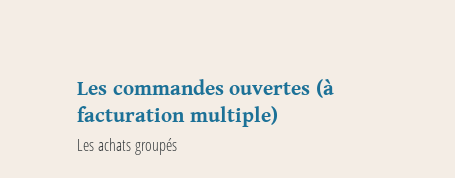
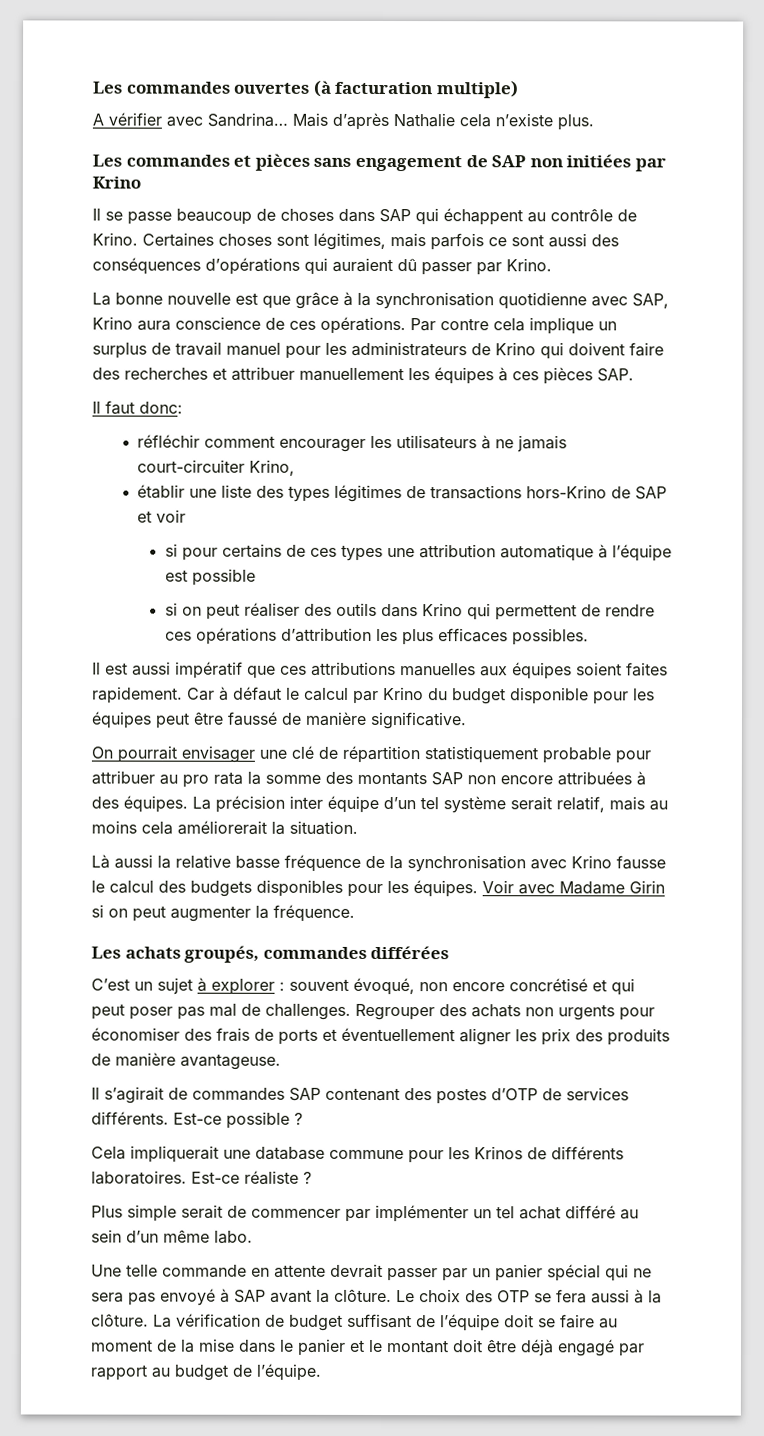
[77,138,178,155] Les achats groupés -> [92,112,594,131] [92,153,666,172] [92,176,141,189] [92,208,637,226] [92,232,619,251] [92,257,552,276] [92,291,669,310] [92,316,617,335] [92,341,664,360] [92,366,634,385] [92,400,183,415] [137,434,568,453] [137,459,296,476] [137,484,668,503] [137,509,187,523] [164,543,672,562] [164,568,256,586] [164,602,655,621] [164,627,589,646] [92,661,668,680] [92,686,655,705] [91,711,467,730] [91,745,651,764] [91,770,646,788] [91,795,668,814] [91,820,358,835] [91,854,666,873] [91,879,665,898] [91,904,355,922] [91,945,450,963] [91,977,635,996] [91,1003,655,1021] [91,1027,670,1046] [91,1052,281,1070] [91,1086,629,1105] [91,1111,303,1129] [91,1145,624,1164] [91,1170,312,1185] [91,1204,639,1223] [91,1229,253,1244] [91,1263,652,1282] [91,1288,662,1306] [91,1313,618,1332] [91,1338,645,1357] [90,1363,321,1381] A vérifier avec Sandrina… Mais d’après Nathalie cela n’existe plus. // Les commandes et pièces sans engagement de SAP non initiées par Krino // Il se passe beaucoup de choses dans SAP qui échappent au contrôle de Krino. Certaines choses sont légitimes, mais parfois ce sont aussi des conséquences d’opérations qui auraient dû passer par Krino. // La bonne nouvelle est que grâce à la synchronisation quotidienne avec SAP, Krino aura conscience de ces opérations. Par contre cela implique un surplus de travail manuel pour les administrateurs de Krino qui doivent faire des recherches et attribuer manuellement les équipes à ces pièces SAP. // Il faut donc: // réfléchir comment encourager les utilisateurs à ne jamais court-circuiter Krino, // établir une liste des types légitimes de transactions hors-Krino de SAP et voir // si pour certains de ces types une attribution automatique à l’équipe est possible // si on peut réaliser des outils dans Krino qui permettent de rendre ces opérations d’attribution les plus efficaces possibles. // Il est aussi impératif que ces attributions manuelles aux équipes soient faites rapidement. Car à défaut le calcul par Krino du budget disponible pour les équipes peut être faussé de manière significative. // On pourrait envisager une clé de répartition statistiquement probable pour attribuer au pro rata la somme des montants SAP non encore attribuées à des équipes. La précision inter équipe d’un tel système serait relatif, mais au moins cela améliorerait la situation. // Là aussi la relative basse fréquence de la synchronisation avec Krino fausse le calcul des budgets disponibles pour les équipes. Voir avec Madame Girin si on peut augmenter la fréquence. // Les achats groupés, commandes différées // C’est un sujet à explorer : souvent évoqué, non encore concrétisé et qui peut poser pas mal de challenges. Regrouper des achats non urgents pour économiser des frais de ports et éventuellement aligner les prix des produits de manière avantageuse. // Il s’agirait de commandes SAP contenant des postes d’OTP de services différents. Est-ce possible ? // Cela impliquerait une database commune pour les Krinos de différents laboratoires. Est-ce réaliste ? // Plus simple serait de commencer par implémenter un tel achat différé au sein d’un même labo. // Une telle commande en attente devrait passer par un panier spécial qui ne sera pas envoyé à SAP avant la clôture. Le choix des OTP se fera aussi à la clôture. La vérification de budget suffisant de l’équipe doit se faire au moment de la mise dans le panier et le montant doit être déjà engagé par rapport au budget de l’équipe.

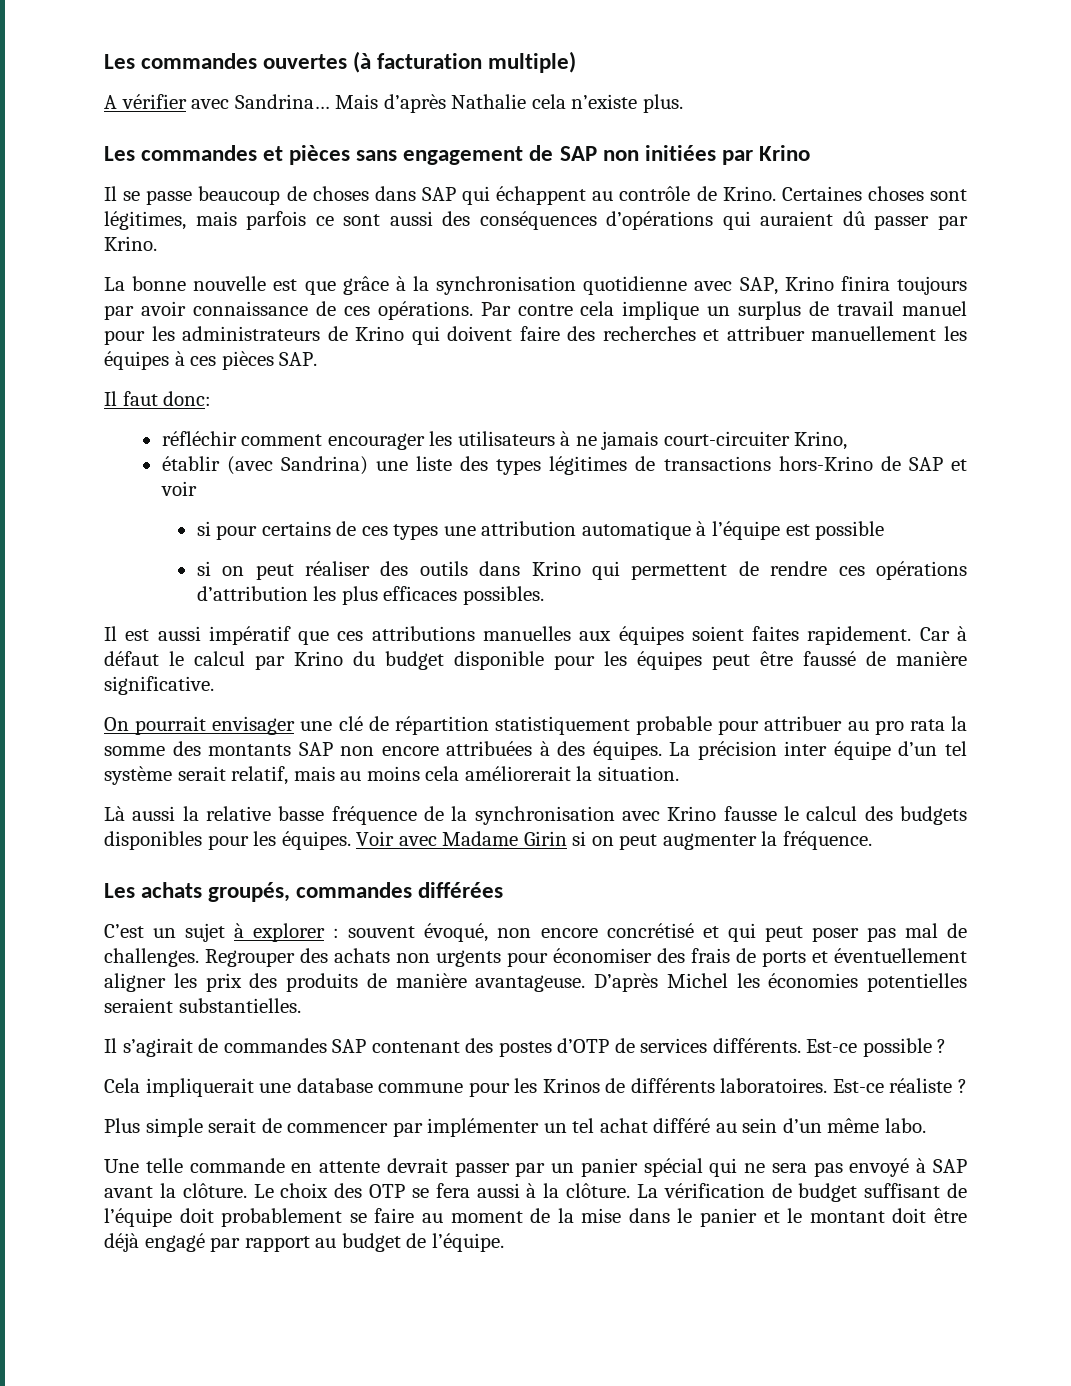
[137,316,261,331] aura conscience -> [840,276,967,295] [104,301,308,320] finira toujours par avoir connaissance
(186, 491) none -> [226,456,368,475] (avec Sandrina)
(281, 1061) none -> [594,973,967,992] [104,998,301,1013] D’après Michel les économies potentielles seraient substantielles.
(534, 1321) none -> [221,1208,343,1227] probablement

